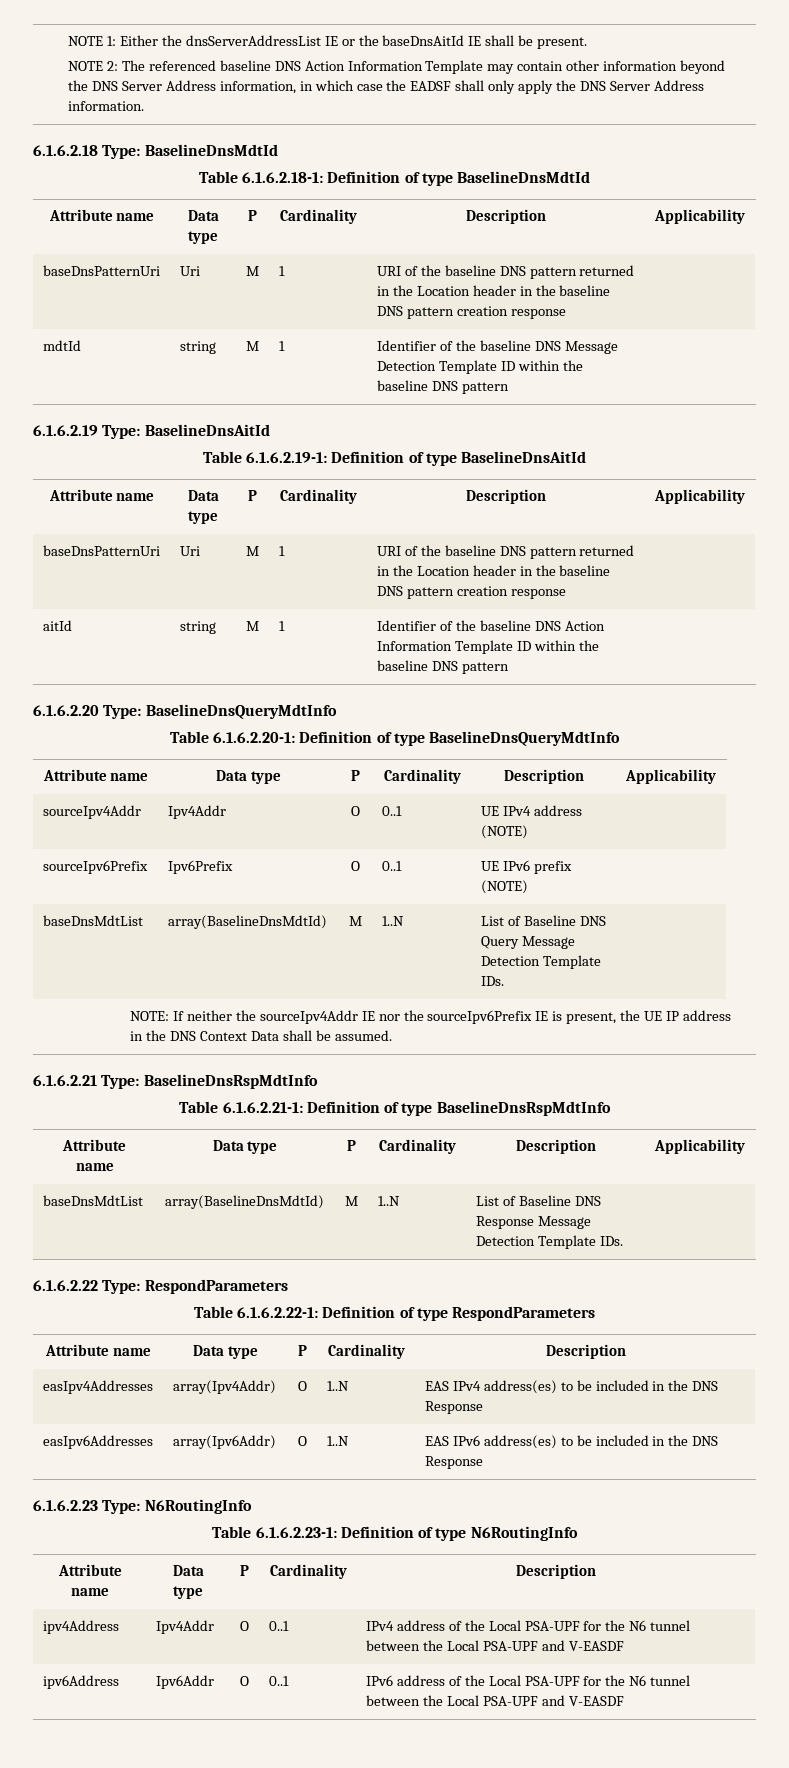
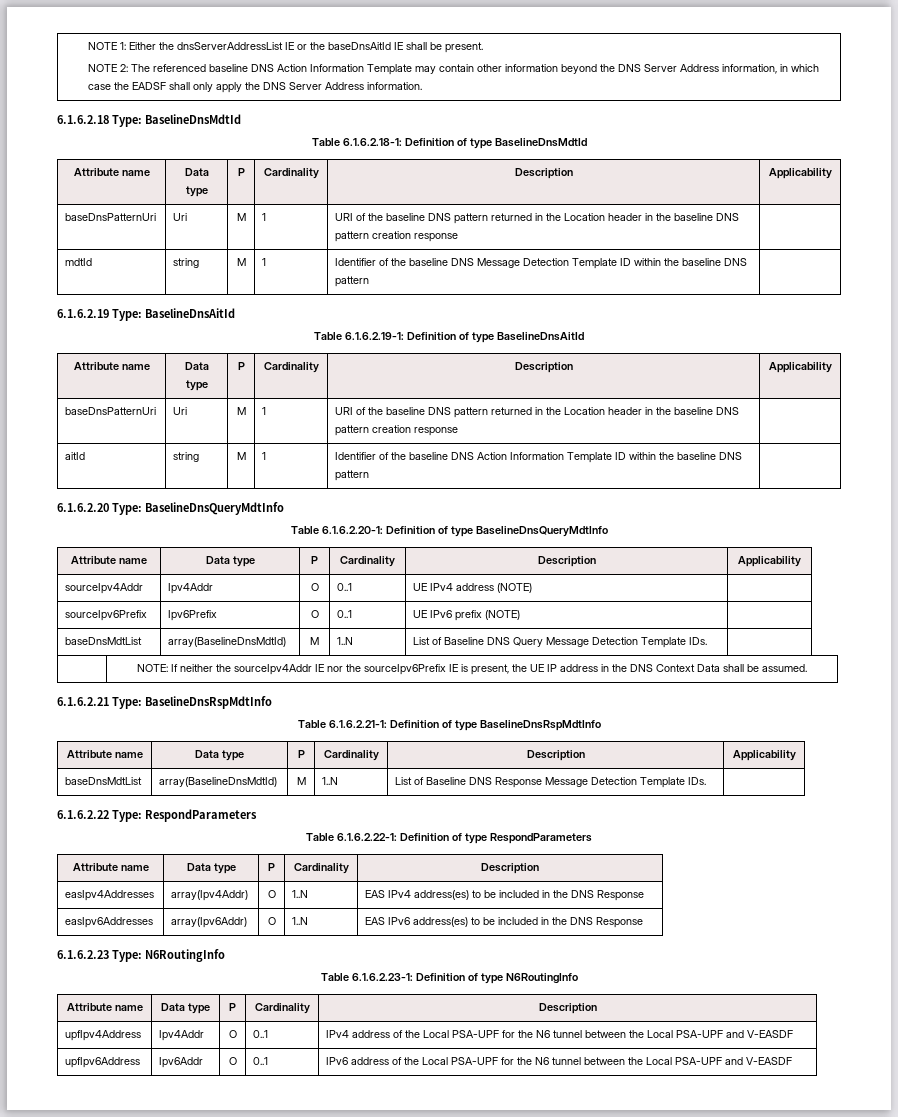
[42,1620,119,1634] ipv4Address -> [65,1030,142,1041] upfIpv4Address
[42,1675,119,1689] ipv6Address -> [65,1057,141,1068] upfIpv6Address

